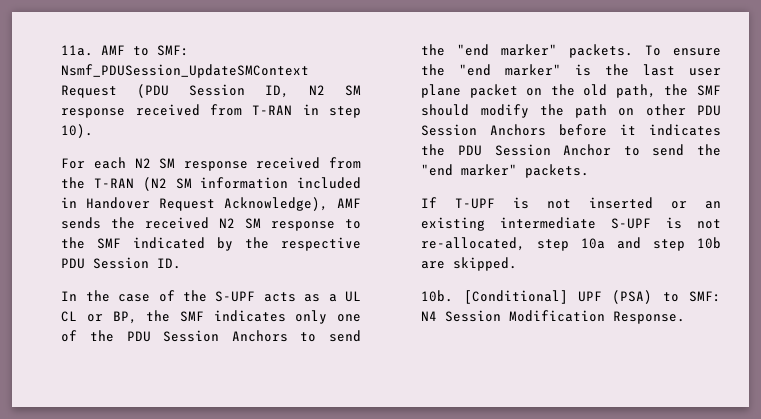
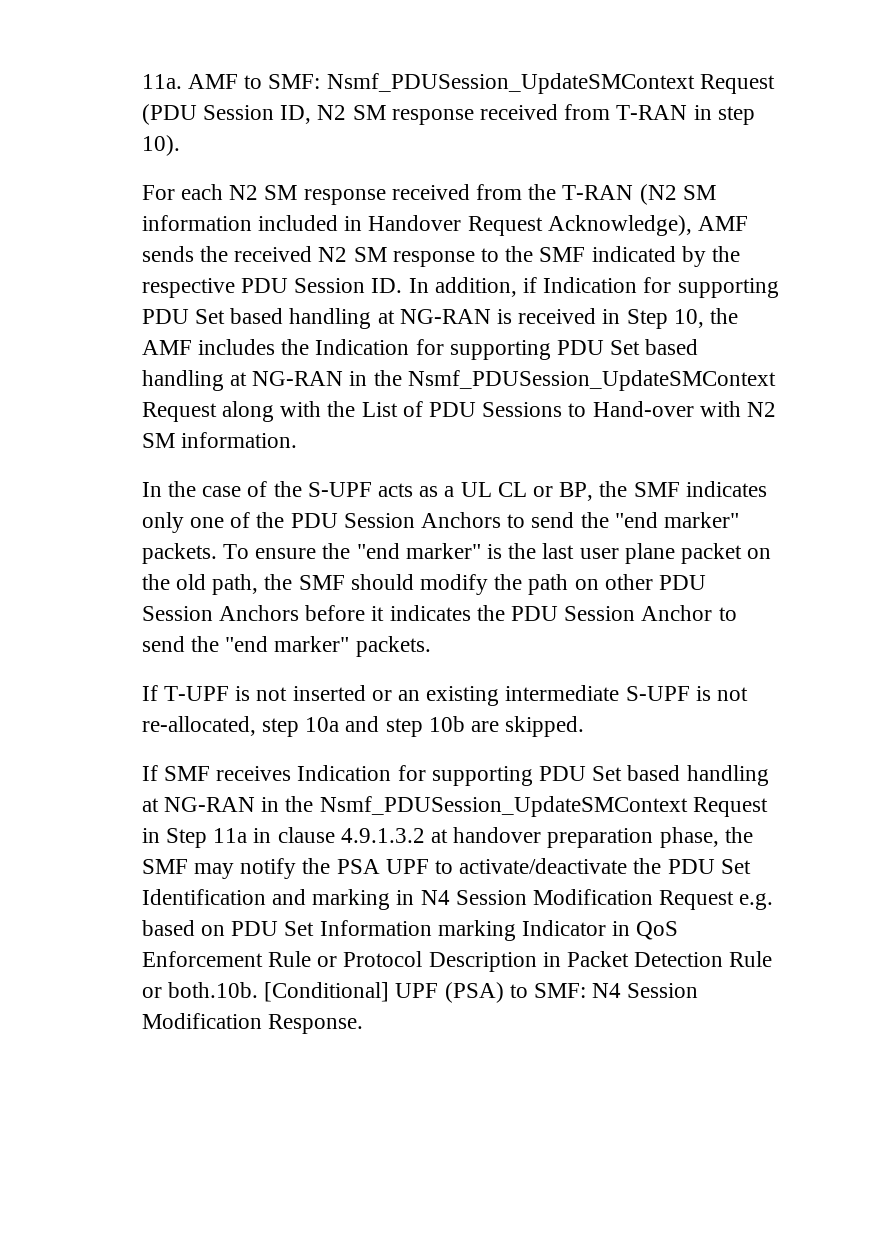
(182, 263) none -> [408,277,779,298] [141,308,738,329] [141,339,699,360] [141,370,776,391] [141,401,776,422] [141,432,297,448] In addition, if Indication for supporting PDU Set based handling at NG-RAN is received in Step 10, the AMF includes the Indication for supporting PDU Set based handling at NG-RAN in the Nsmf_PDUSession_UpdateSMContext Request along with the List of PDU Sessions to Hand-over with N2 SM information.
[421,290,454,302] 10b. -> [141,765,769,786] [141,796,768,817] [141,827,753,848] [141,858,751,879] [141,889,774,910] [141,920,679,941] [141,951,773,972] [141,982,258,998] If SMF receives Indication for supporting PDU Set based handling at NG-RAN in the Nsmf_PDUSession_UpdateSMContext Request in Step 11a in clause 4.9.1.3.2 at handover preparation phase, the SMF may notify the PSA UPF to activate/deactivate the PDU Set Identification and marking in N4 Session Modification Request e.g. based on PDU Set Information marking Indicator in QoS Enforcement Rule or Protocol Description in Packet Detection Rule or both.10b.

